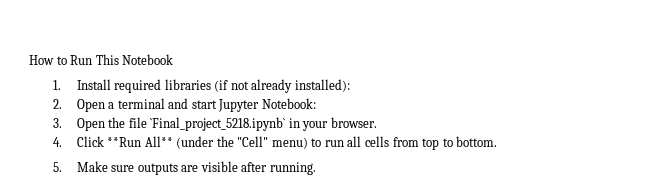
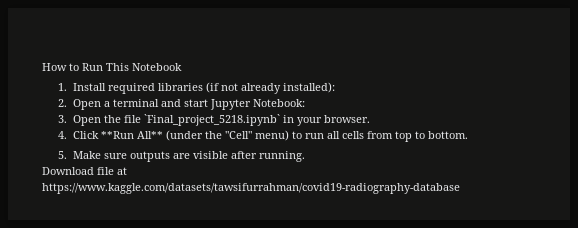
(316, 168) none -> [42,167,127,175] [42,183,460,194] // Download file at https://www.kaggle.com/datasets/tawsifurrahman/covid19-radiography-database

